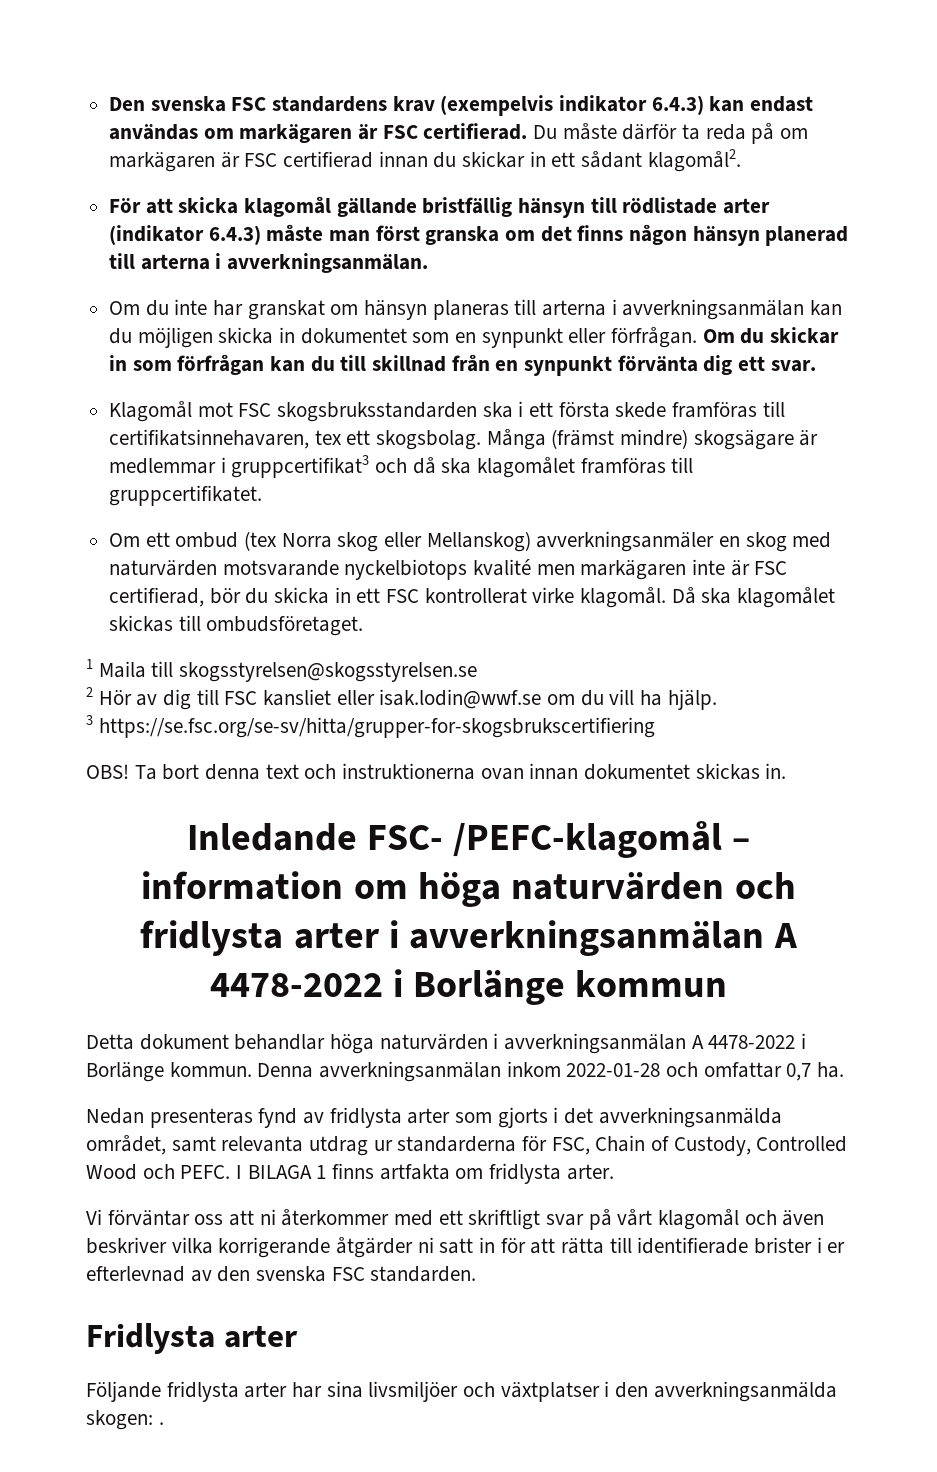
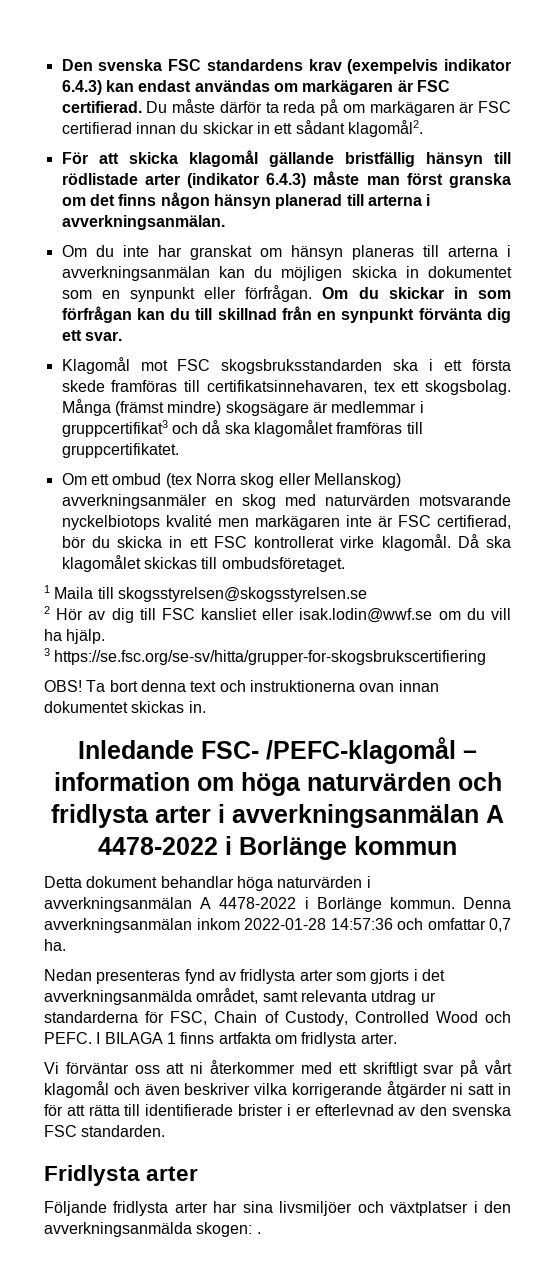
(661, 1070) none -> [330,918,393,930] 14:57:36

